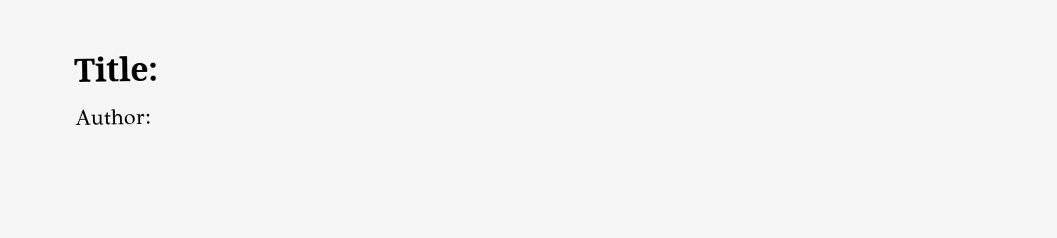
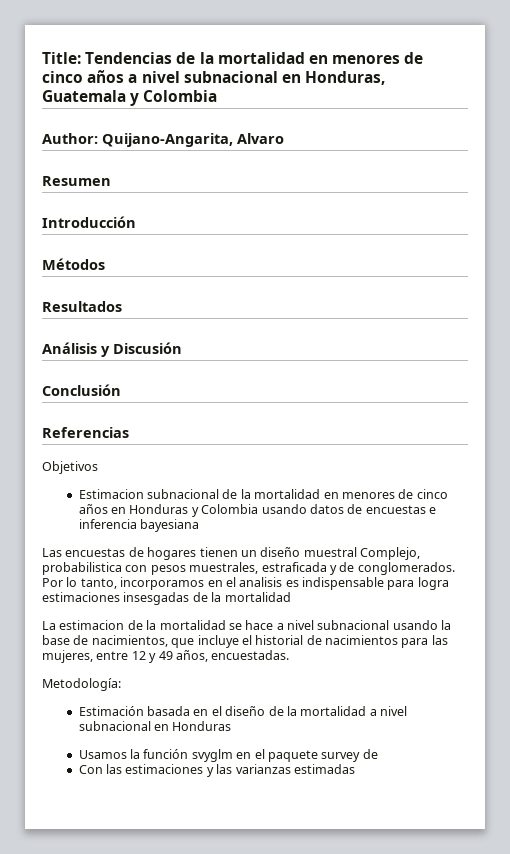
[74,108,152,126] // Author: -> [85,52,424,64] [42,70,386,85] [42,90,218,106] [42,133,284,147] [42,176,111,186] [42,216,136,228] [42,258,105,270] [42,301,122,312] [42,342,182,357] [42,384,121,396] [42,427,129,438] [42,461,98,474] [78,489,448,499] [78,504,437,517] [78,519,200,532] [42,547,420,560] [42,562,455,575] [42,577,449,590] [42,592,291,605] [42,620,452,630] [42,635,448,648] [42,650,290,663] [42,678,121,691] [78,706,408,716] [78,721,232,731] [78,749,378,762] [78,764,355,777] Tendencias de la mortalidad en menores de cinco años a nivel subnacional en Honduras, Guatemala y Colombia // Author: Quijano-Angarita, Alvaro // Resumen // Introducción // Métodos // Resultados // Análisis y Discusión // Conclusión // Referencias // Objetivos // Estimacion subnacional de la mortalidad en menores de cinco años en Honduras y Colombia usando datos de encuestas e inferencia bayesiana // Las encuestas de hogares tienen un diseño muestral Complejo, probabilistica con pesos muestrales, estraficada y de conglomerados. Por lo tanto, incorporamos en el analisis es indispensable para logra estimaciones insesgadas de la mortalidad // La estimacion de la mortalidad se hace a nivel subnacional usando la base de nacimientos, que incluye el historial de nacimientos para las mujeres, entre 12 y 49 años, encuestadas. // Metodología: // Estimación basada en el diseño de la mortalidad a nivel subnacional en Honduras // Usamos la función svyglm en el paquete survey de // Con las estimaciones y las varianzas estimadas

